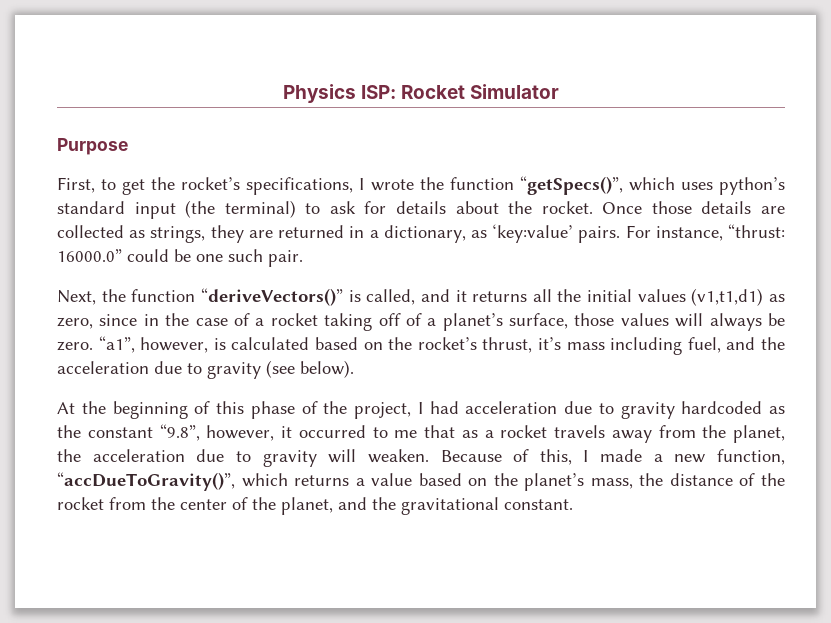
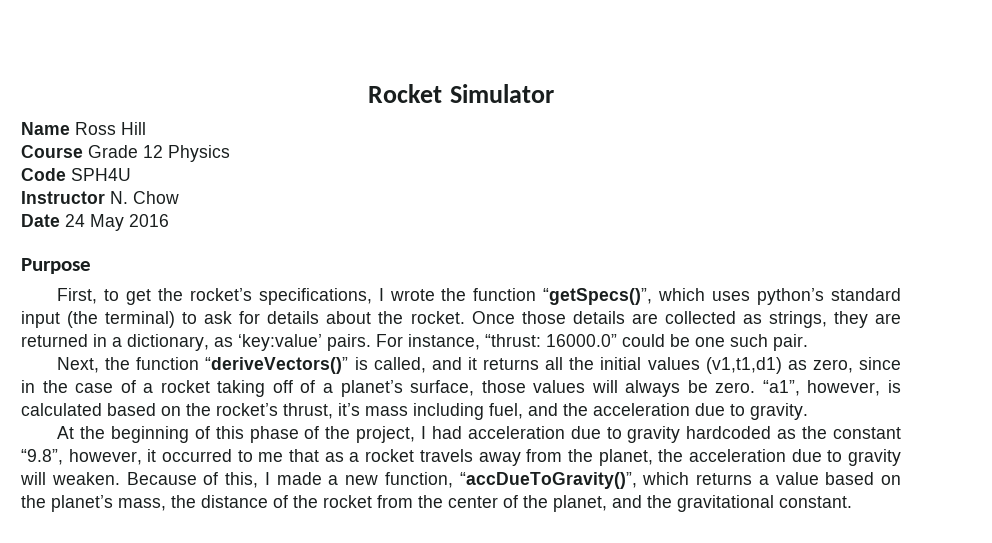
[282,84,396,103] Physics ISP: -> (368, 93) none
(560, 91) none -> [21,122,146,135] [21,145,230,162] [21,168,131,181] [21,191,179,204] [21,214,169,231] // Name Ross Hill // Course Grade 12 Physics // Code SPH4U // Instructor N. Chow // Date 24 May 2016
[207,360,354,379] gravity (see below). -> [750,403,808,420] gravity.

